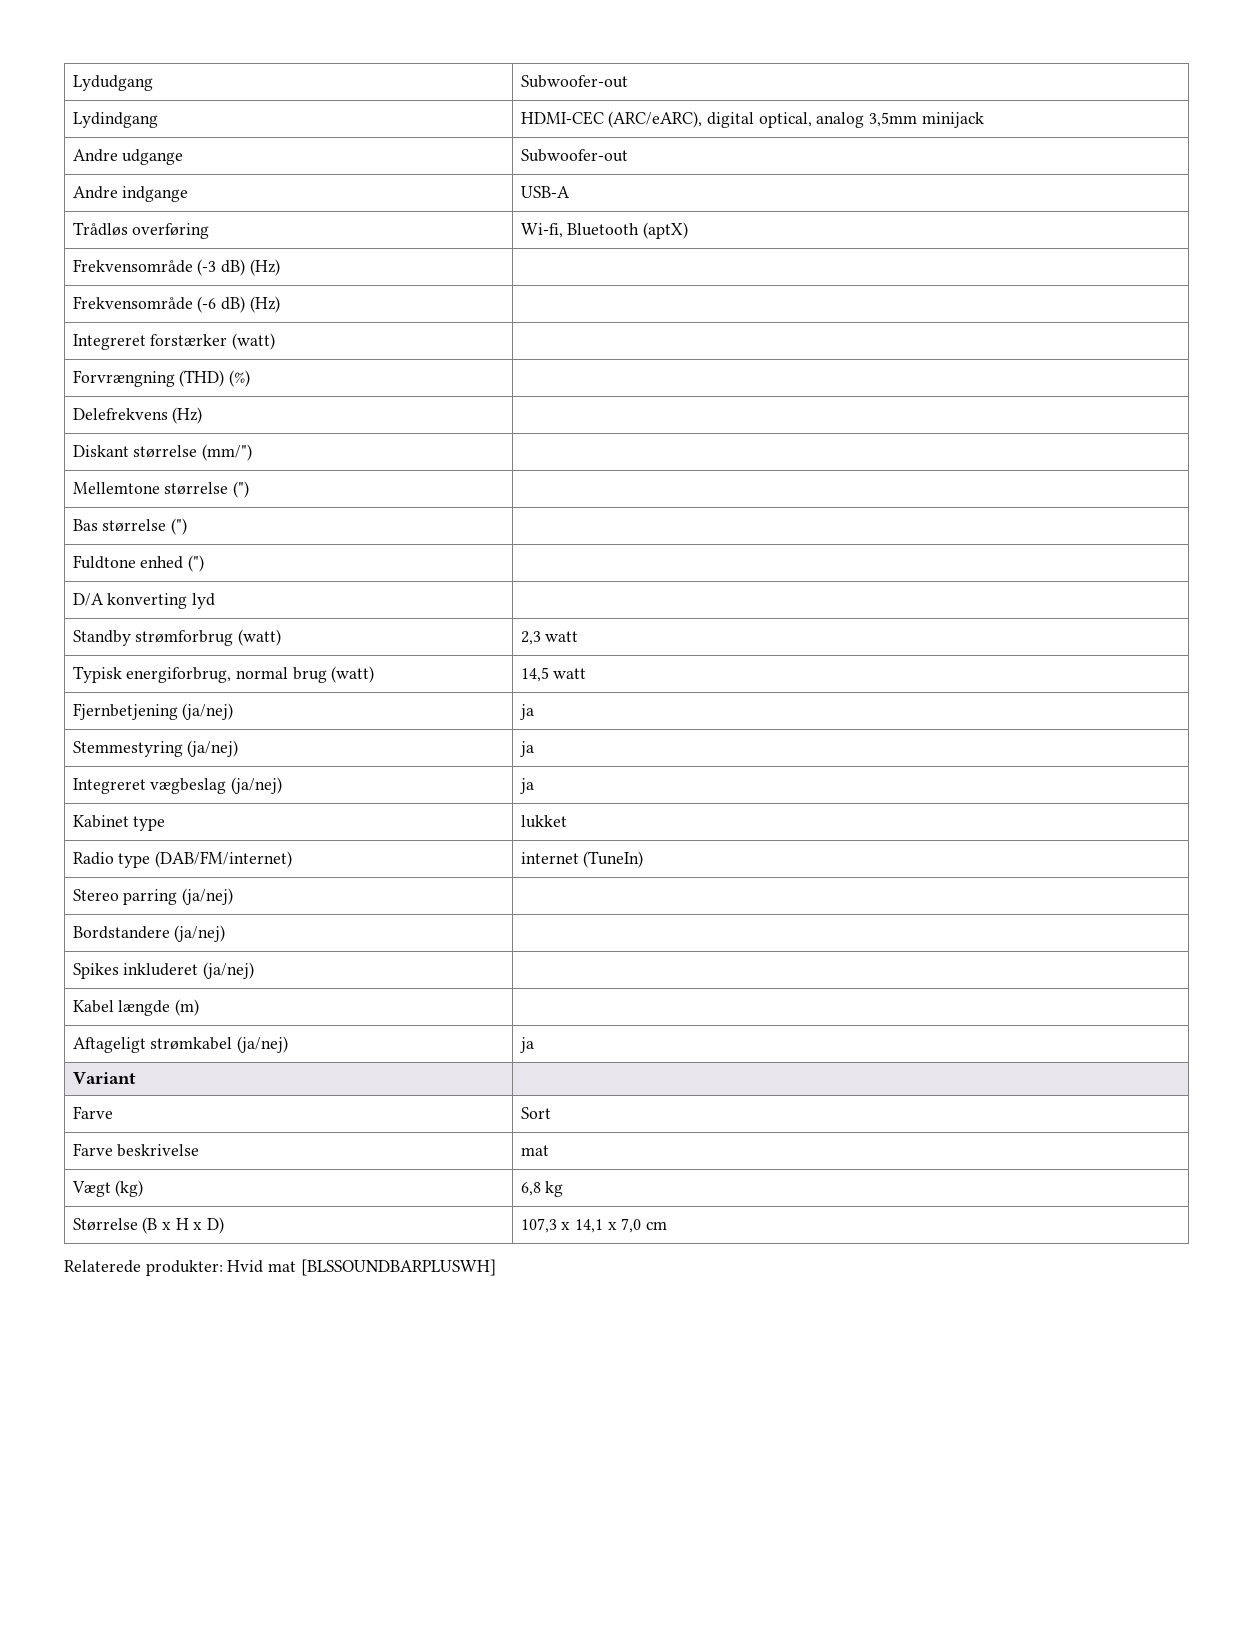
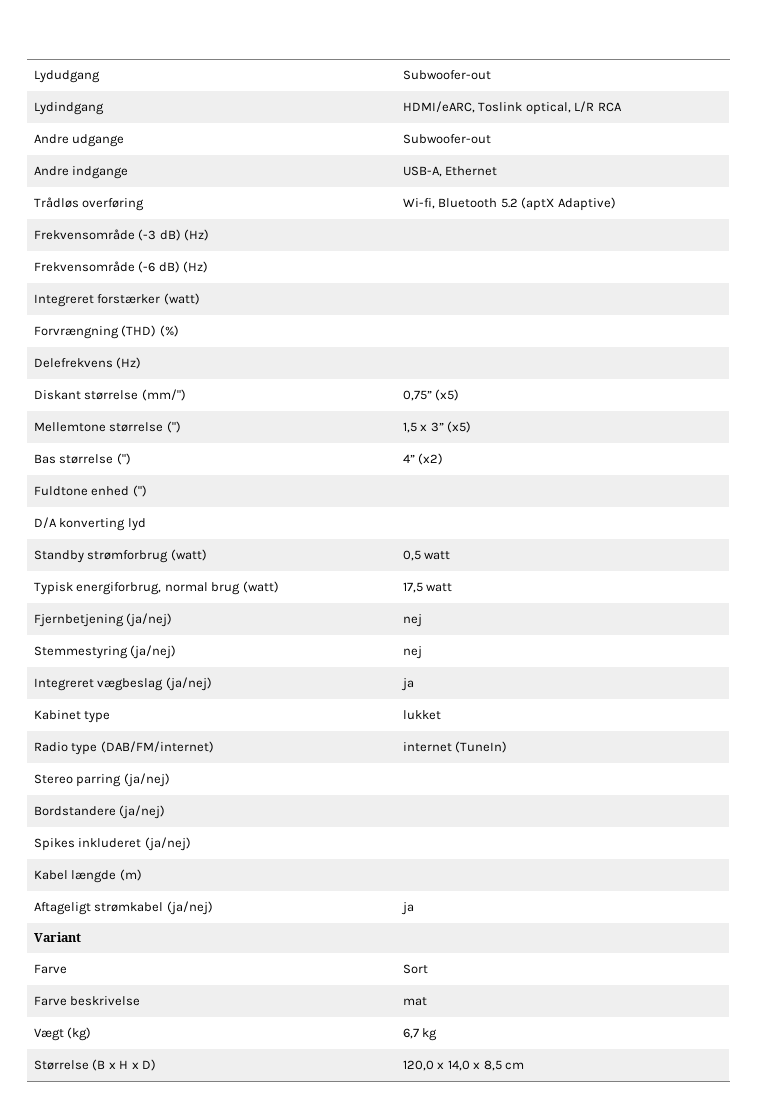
[520,111,984,128] HDMI-CEC (ARC/eARC), digital optical, analog 3,5mm minijack -> [402,101,622,115] HDMI/eARC, Toslink optical, L/R RCA
[520,186,570,198] USB-A -> [402,166,498,177] USB-A, Ethernet
[642,222,688,239] (aptX) -> [500,197,616,211] 5.2 (aptX Adaptive)
(252, 452) none -> [402,389,460,401] 0,75” (x5)
(249, 489) none -> [402,421,472,433] 1,5 x 3” (x5)
(187, 526) none -> [402,453,444,465] 4” (x2)
[520,631,541,645] 2,3 -> [402,550,421,561] 0,5
[520,667,549,682] 14,5 -> [402,582,423,593] 17,5
[519,704,534,720] ja -> [402,614,422,627] nej
[519,741,534,757] ja -> [402,646,422,659] nej
[520,1182,541,1196] 6,8 -> [402,1028,419,1039] 6,7
[520,1218,668,1233] [64,1259,496,1276] 107,3 x 14,1 x 7,0 cm // Relaterede produkter: Hvid mat [BLSSOUNDBARPLUSWH] -> [402,1060,525,1071] 120,0 x 14,0 x 8,5 cm

